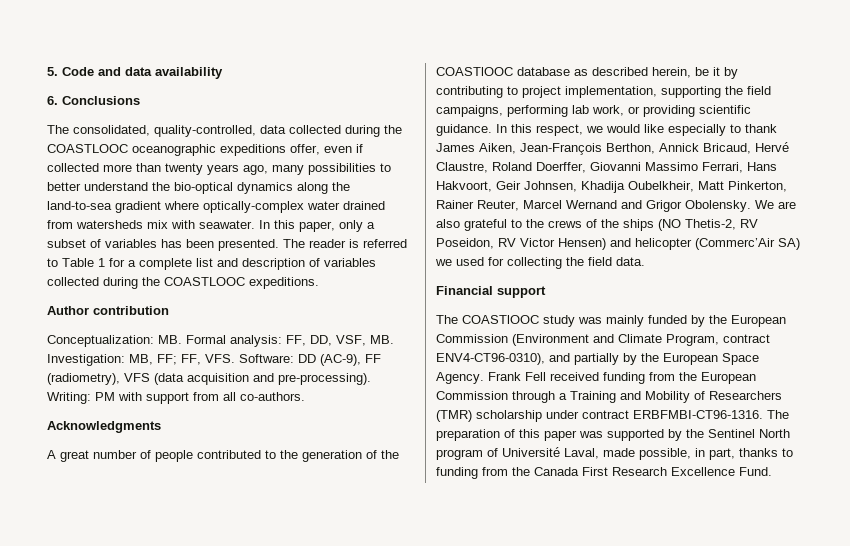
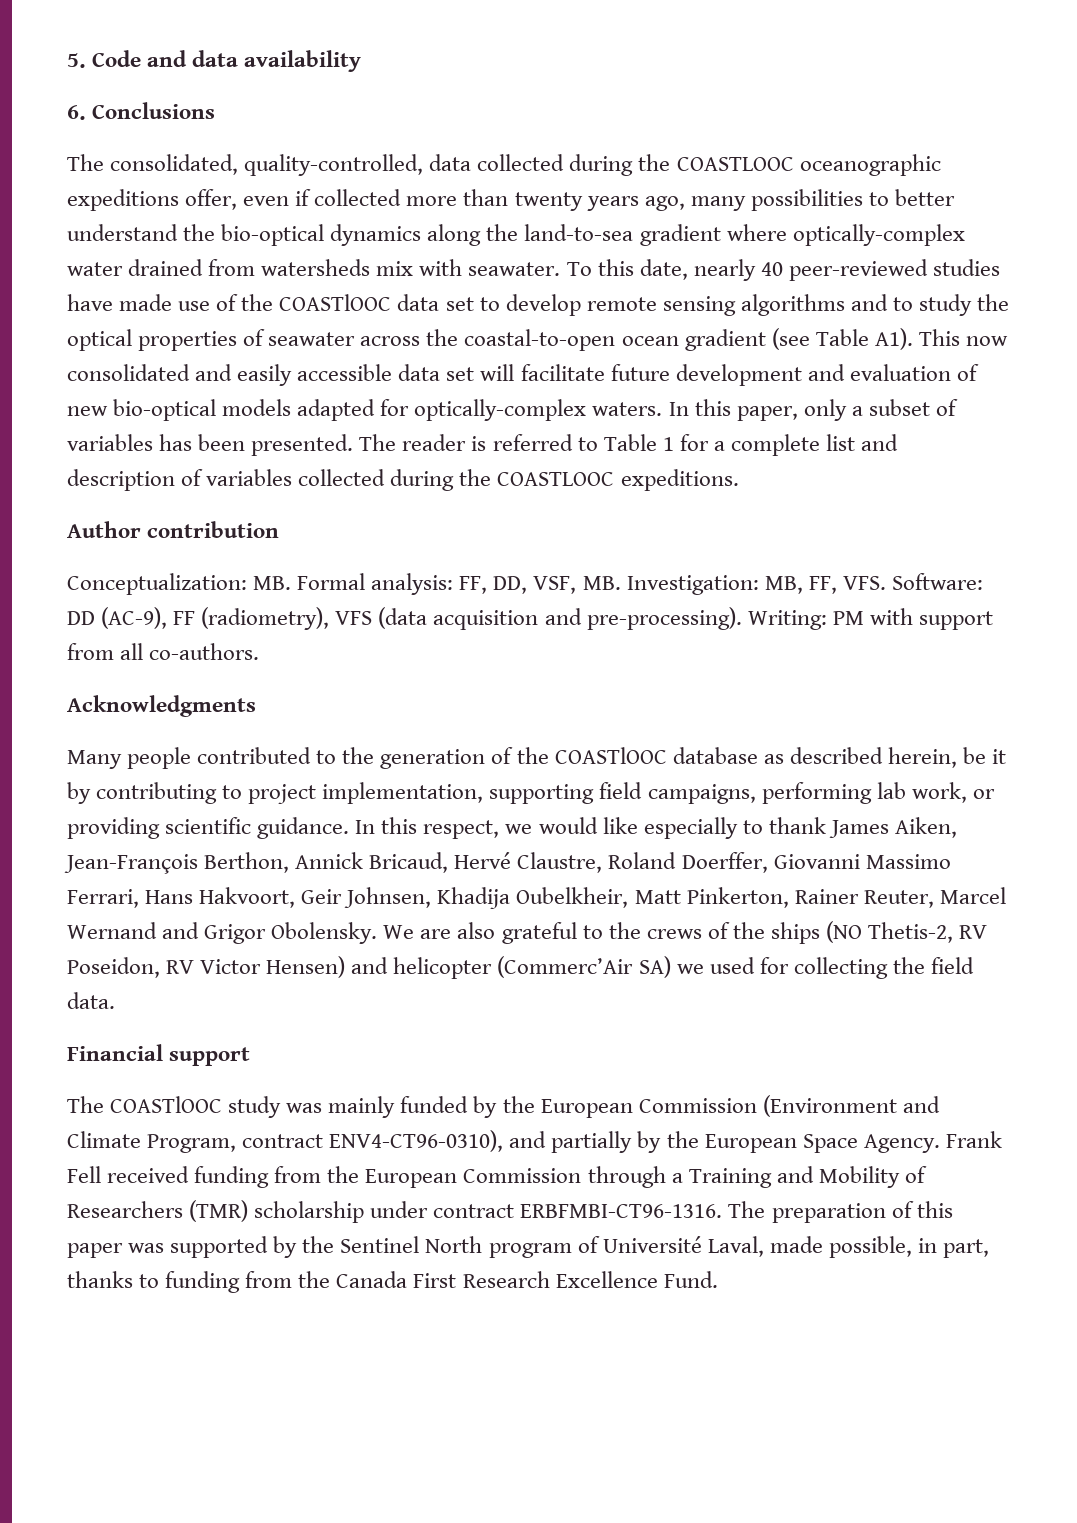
(255, 224) none -> [566,259,1000,281] [67,294,1010,316] [67,328,1008,351] [67,364,979,386] [67,399,663,421] To this date, nearly 40 peer-reviewed studies have made use of the COASTlOOC data set to develop remote sensing algorithms and to study the optical properties of seawater across the coastal-to-open ocean gradient (see Table A1). This now consolidated and easily accessible data set will facilitate future development and evaluation of new bio-optical models adapted for optically-complex waters.
[157,354,177,365] FF; -> (803, 585) none
[47,450,151,462] A great number of -> [67,750,122,769] Many
[725,86,743,95] the -> (595, 794) none

